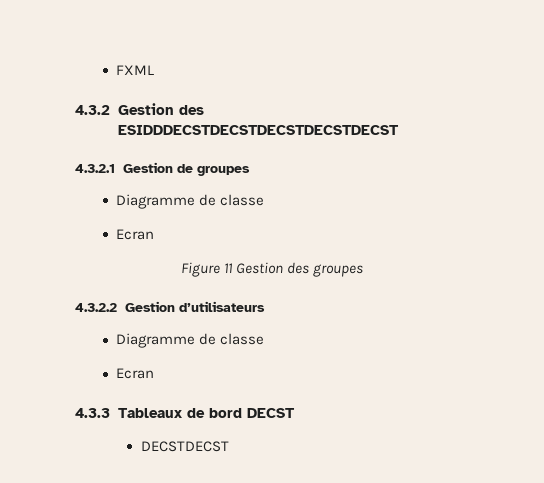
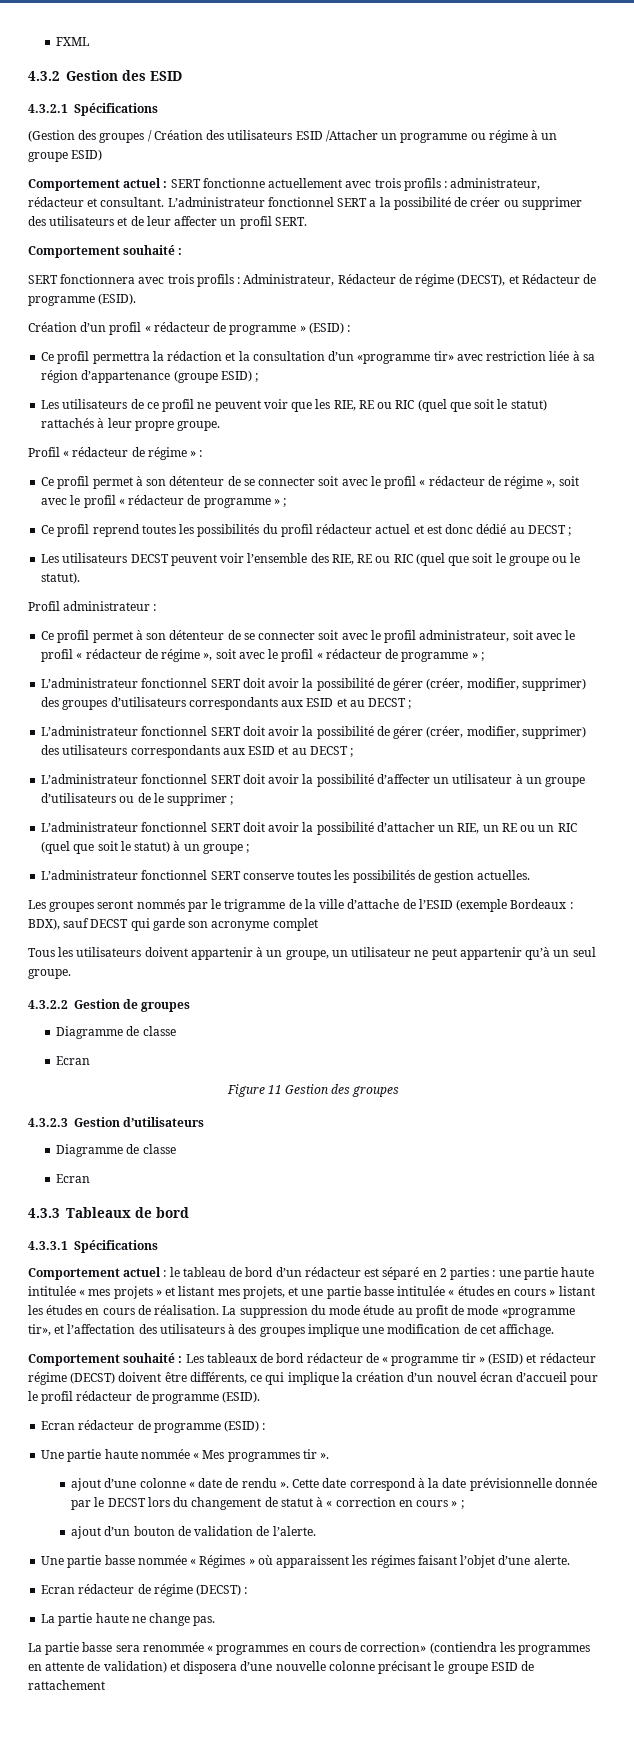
[117,125,399,135] [75,164,115,173] ESIDDDECSTDECSTDECSTDECSTDECST // 4.3.2.1 -> [150,71,182,81] [28,103,158,116] [28,130,558,143] [28,149,103,162] [28,178,541,191] [28,197,582,210] [28,216,307,229] [28,245,183,258] [28,274,597,287] [28,293,137,306] [28,322,351,335] [41,351,595,364] [41,370,259,383] [41,399,547,412] [41,418,221,431] [28,447,203,460] [41,476,579,489] [41,495,287,508] [41,524,572,537] [41,553,581,566] [41,572,81,584] [28,601,157,611] [41,630,576,643] [41,649,484,662] [41,678,586,691] [41,697,412,710] [41,726,586,739] [41,745,354,758] [41,774,586,787] [41,793,234,806] [41,822,577,835] [41,841,250,854] [41,870,531,883] [28,899,573,912] [28,918,318,931] [28,947,596,960] [28,969,71,979] [28,1000,68,1009] ESID // 4.3.2.1 Spécifications // (Gestion des groupes / Création des utilisateurs ESID /Attacher un programme ou régime à un groupe ESID) // Comportement actuel : SERT fonctionne actuellement avec trois profils : administrateur, rédacteur et consultant. L’administrateur fonctionnel SERT a la possibilité de créer ou supprimer des utilisateurs et de leur affecter un profil SERT. // Comportement souhaité : // SERT fonctionnera avec trois profils : Administrateur, Rédacteur de régime (DECST), et Rédacteur de programme (ESID). // Création d’un profil « rédacteur de programme » (ESID) : // Ce profil permettra la rédaction et la consultation d’un «programme tir» avec restriction liée à sa région d’appartenance (groupe ESID) ; // Les utilisateurs de ce profil ne peuvent voir que les RIE, RE ou RIC (quel que soit le statut) rattachés à leur propre groupe. // Profil « rédacteur de régime » : // Ce profil permet à son détenteur de se connecter soit avec le profil « rédacteur de régime », soit avec le profil « rédacteur de programme » ; // Ce profil reprend toutes les possibilités du profil rédacteur actuel et est donc dédié au DECST ; // Les utilisateurs DECST peuvent voir l’ensemble des RIE, RE ou RIC (quel que soit le groupe ou le statut). // Profil administrateur : // Ce profil permet à son détenteur de se connecter soit avec le profil administrateur, soit avec le profil « rédacteur de régime », soit avec le profil « rédacteur de programme » ; // L’administrateur fonctionnel SERT doit avoir la possibilité de gérer (créer, modifier, supprimer) des groupes d’utilisateurs correspondants aux ESID et au DECST ; // L’administrateur fonctionnel SERT doit avoir la possibilité de gérer (créer, modifier, supprimer) des utilisateurs correspondants aux ESID et au DECST ; // L’administrateur fonctionnel SERT doit avoir la possibilité d’affecter un utilisateur à un groupe d’utilisateurs ou de le supprimer ; // L’administrateur fonctionnel SERT doit avoir la possibilité d’attacher un RIE, un RE ou un RIC (quel que soit le statut) à un groupe ; // L’administrateur fonctionnel SERT conserve toutes les possibilités de gestion actuelles. // Les groupes seront nommés par le trigramme de la ville d’attache de l’ESID (exemple Bordeaux : BDX), sauf DECST qui garde son acronyme complet // Tous les utilisateurs doivent appartenir à un groupe, un utilisateur ne peut appartenir qu’à un seul groupe. // 4.3.2.2
[75,303,117,312] 4.3.2.2 -> [28,1118,68,1127] 4.3.2.3
[246,408,295,418] [140,441,229,452] DECST // DECSTDECST -> [28,1240,158,1253] [28,1267,595,1280] [28,1286,595,1299] [28,1305,575,1318] [28,1324,555,1337] [28,1353,596,1366] [28,1372,599,1385] [28,1391,261,1404] [41,1420,266,1433] [41,1449,330,1462] [71,1478,597,1491] [71,1497,464,1510] [71,1526,316,1539] [41,1555,570,1568] [41,1584,248,1597] [41,1613,216,1626] [28,1642,591,1655] [28,1661,535,1674] [28,1680,105,1690] // 4.3.3.1 Spécifications // Comportement actuel : le tableau de bord d’un rédacteur est séparé en 2 parties : une partie haute intitulée « mes projets » et listant mes projets, et une partie basse intitulée « études en cours » listant les études en cours de réalisation. La suppression du mode étude au profit de mode «programme tir», et l’affectation des utilisateurs à des groupes implique une modification de cet affichage. // Comportement souhaité : Les tableaux de bord rédacteur de « programme tir » (ESID) et rédacteur régime (DECST) doivent être différents, ce qui implique la création d’un nouvel écran d’accueil pour le profil rédacteur de programme (ESID). // Ecran rédacteur de programme (ESID) : // Une partie haute nommée « Mes programmes tir ». // ajout d’une colonne « date de rendu ». Cette date correspond à la date prévisionnelle donnée par le DECST lors du changement de statut à « correction en cours » ; // ajout d’un bouton de validation de l’alerte. // Une partie basse nommée « Régimes » où apparaissent les régimes faisant l’objet d’une alerte. // Ecran rédacteur de régime (DECST) : // La partie haute ne change pas. // La partie basse sera renommée « programmes en cours de correction» (contiendra les programmes en attente de validation) et disposera d’une nouvelle colonne précisant le groupe ESID de rattachement

